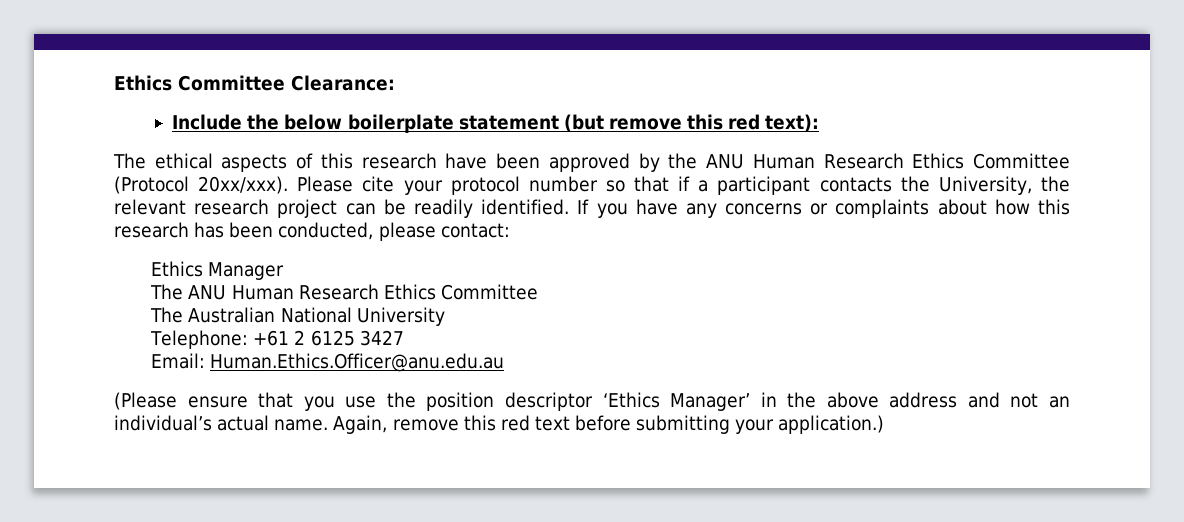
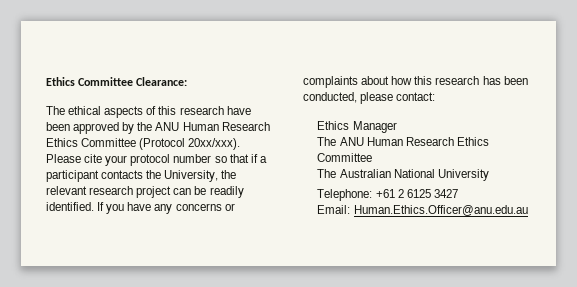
[172,114,820,133] // Include the below boilerplate statement (but remove this red text): -> (188, 81) none
[114,392,1070,411] [114,415,885,434] // (Please ensure that you use the position descriptor ‘Ethics Manager’ in the above address and not an individual’s actual name. Again, remove this red text before submitting your application.) -> (528, 210) none

